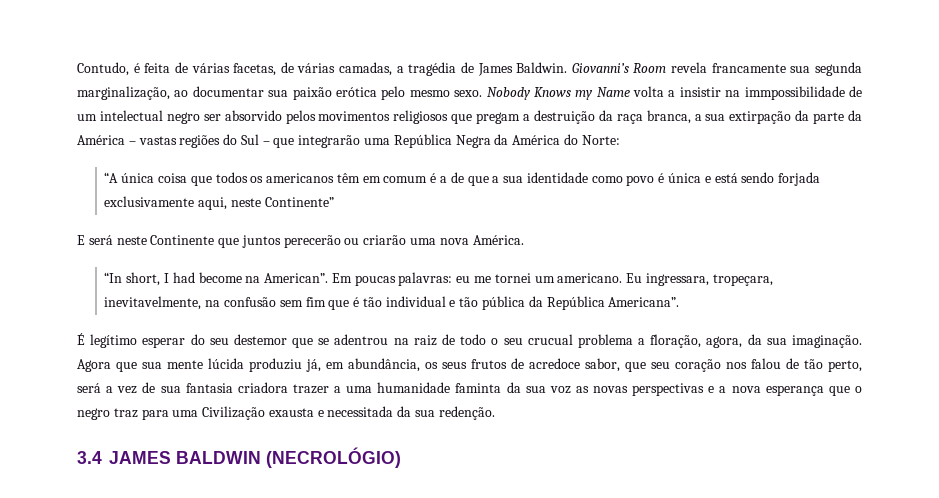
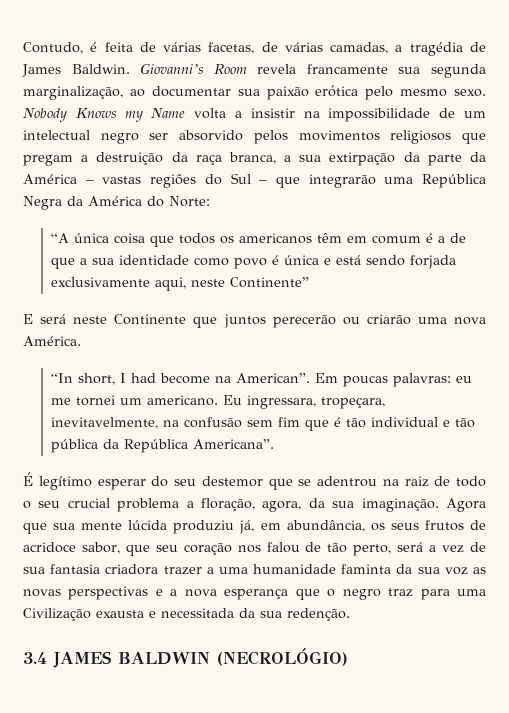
[744,86,845,100] immpossibilidade -> [328,108,431,122] impossibilidade
[527,334,573,345] crucual -> [67,498,110,508] crucial
[529,358,580,369] acredoce -> [23,542,76,553] acridoce

